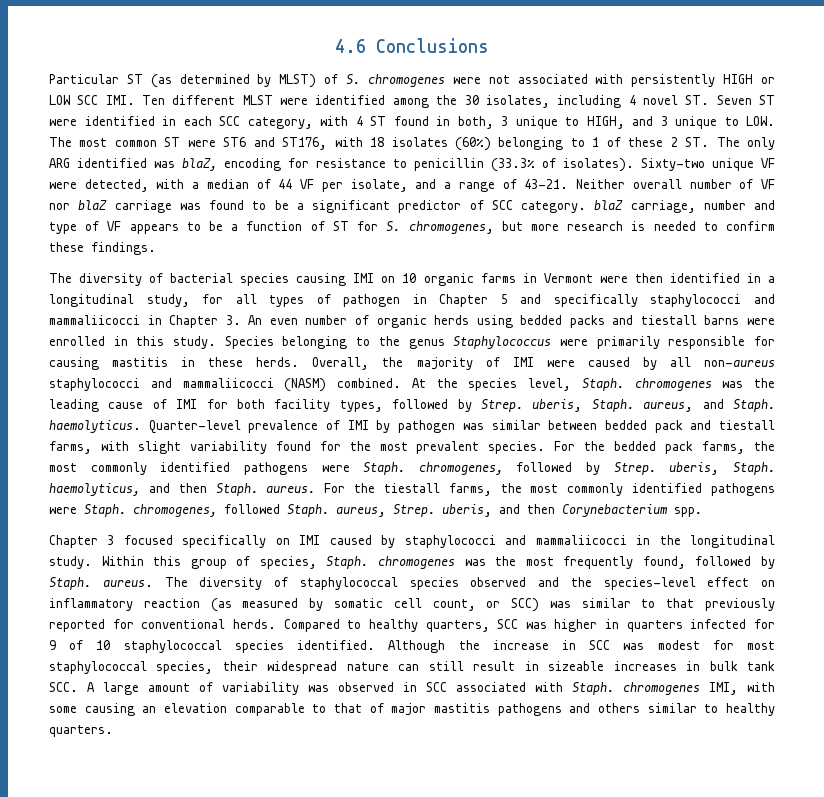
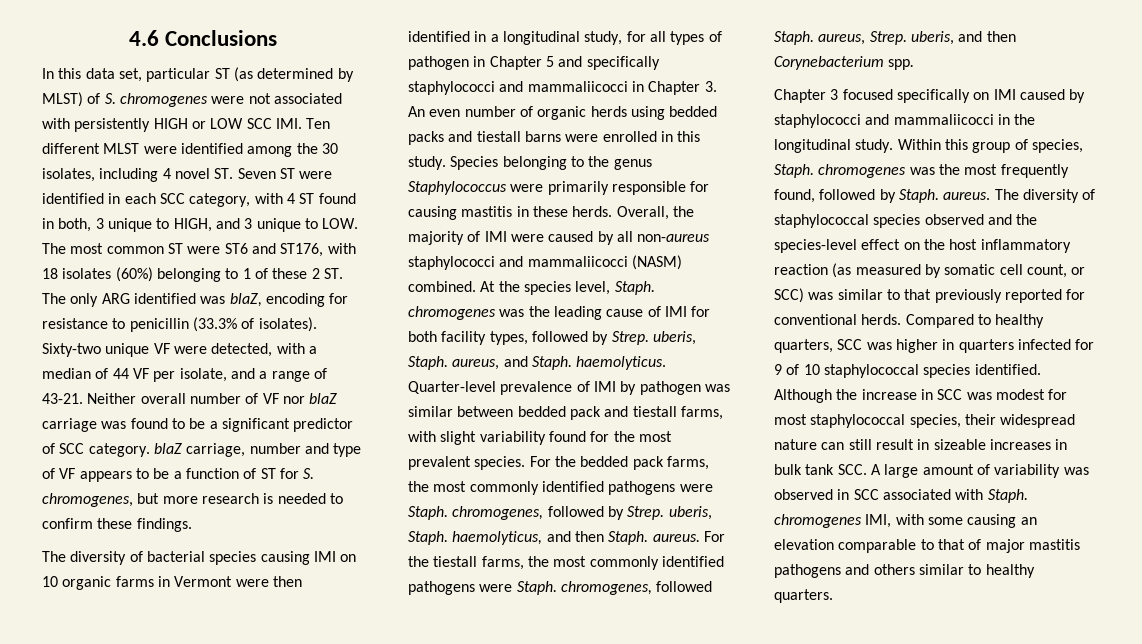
[49,74,119,84] Particular -> [42,68,211,82] In this data set, particular
(775, 583) none -> [923,239,978,250] the host

